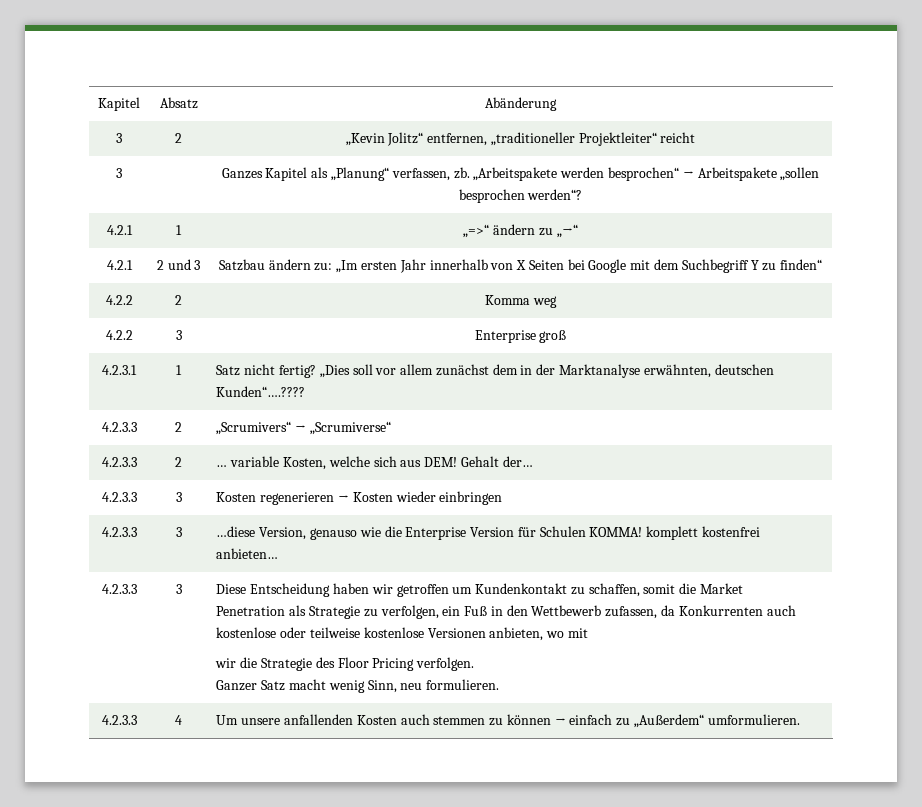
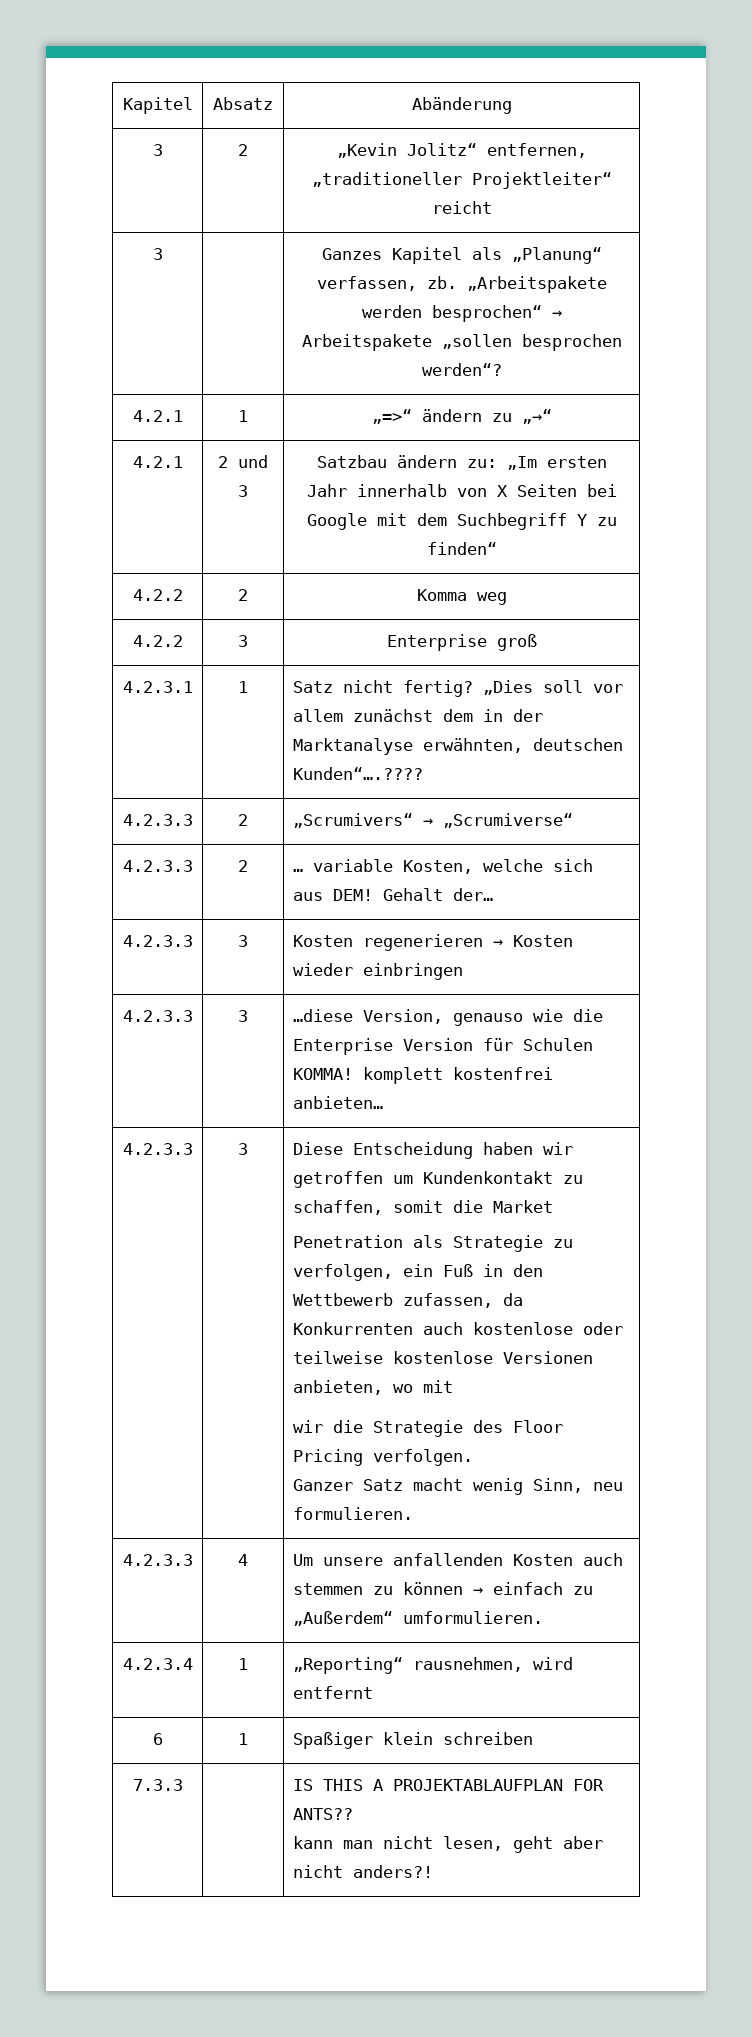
(800, 719) none -> [122,1658,193,1670] [238,1658,248,1670] [292,1657,573,1674] [292,1686,373,1699] [152,1733,163,1745] [238,1733,248,1745] [292,1732,533,1749] [132,1779,183,1791] [292,1779,604,1791] [292,1808,353,1820] [292,1836,603,1853] [292,1865,433,1878] // 4.2.3.4 | 1 | „Reporting“ rausnehmen, wird entfernt // 6 | 1 | Spaßiger klein schreiben // 7.3.3 | | IS THIS A PROJEKTABLAUFPLAN FOR ANTS?? // kann man nicht lesen, geht aber nicht anders?!

